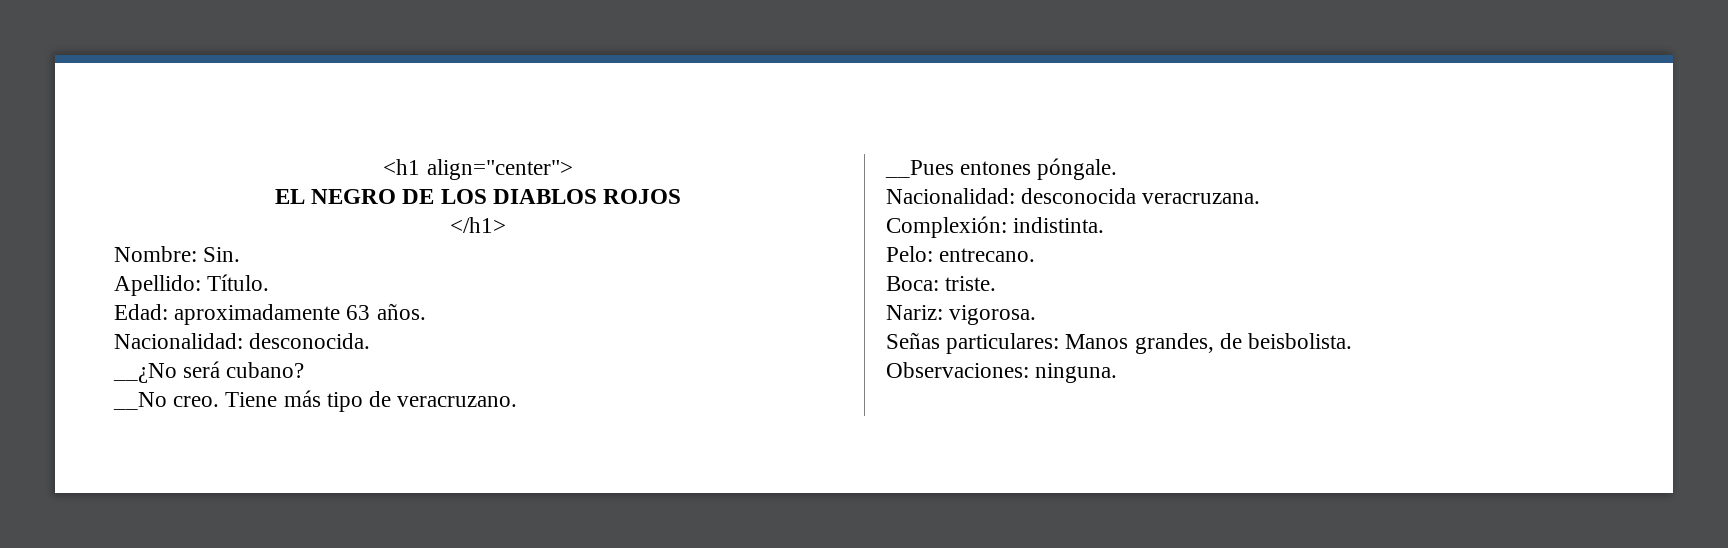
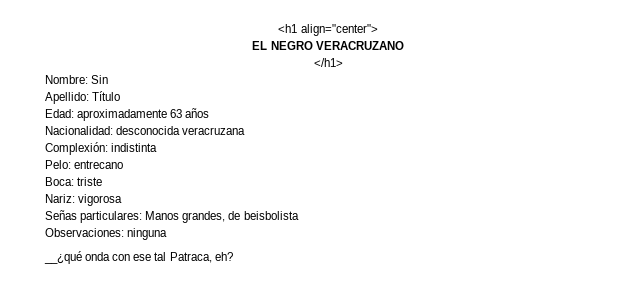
[402,189,682,204] DE LOS DIABLOS ROJOS -> [315,41,404,50] VERACRUZANO
[203,247,241,262] Sin. -> [91,75,109,84] Sin
[207,274,270,291] Título. -> [92,91,121,101] Título
[376,303,426,320] [114,333,371,349] [113,361,305,383] [113,390,518,412] [885,158,1118,180] años. // Nacionalidad: desconocida. // __¿No será cubano? // __No creo. Tiene más tipo de veracruzano. // __Pues entones póngale. -> [185,108,210,118] años
[1142,193,1261,204] veracruzana. -> [182,127,246,135] veracruzana
[1013,217,1105,233] indistinta. -> [111,143,158,152] indistinta
[939,248,1036,262] entrecano. -> [74,160,124,169] entrecano
[945,276,997,291] triste. -> [77,177,103,186] triste
[949,305,1037,325] vigorosa. -> [78,194,123,206] vigorosa
[1248,333,1353,349] beisbolista. -> [243,211,299,220] beisbolista
[1035,363,1118,383] ninguna. -> [127,228,168,240] [44,251,233,264] ninguna // __¿qué onda con ese tal Patraca, eh?

